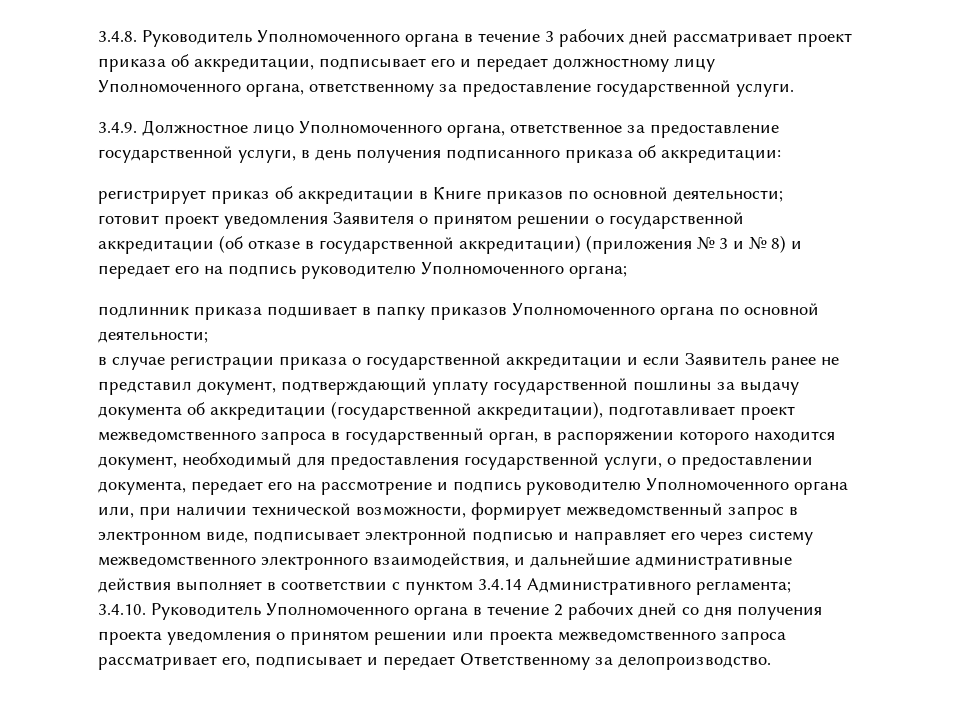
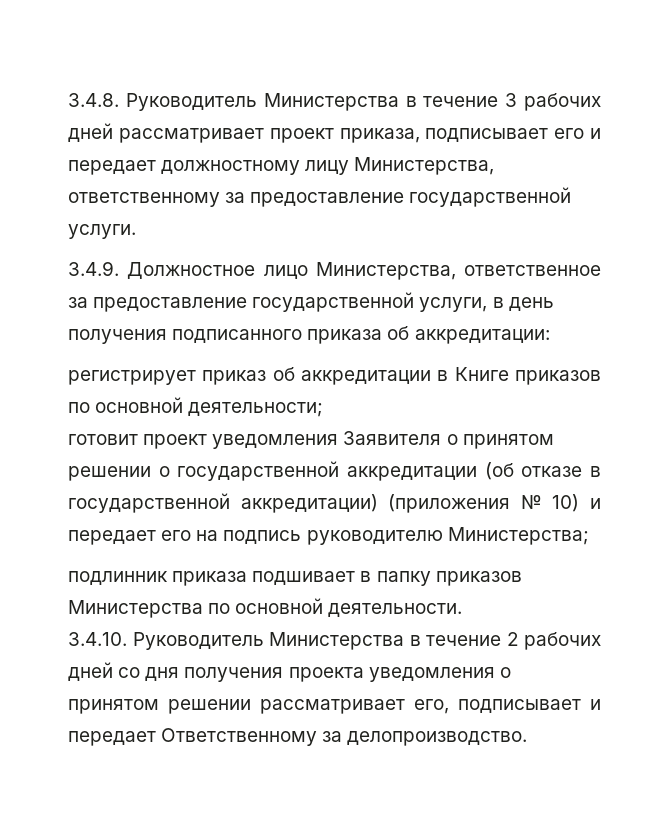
[257,30,459,47] Уполномоченного органа -> [263,93,399,111] Министерства
[98,54,314,72] приказа об аккредитации, -> [339,128,420,143] приказа,
[98,80,304,97] Уполномоченного органа, -> [354,157,495,175] Министерства,
[299,121,505,138] Уполномоченного органа, -> [315,262,456,280] Министерства,
[719,235,786,253] 3 и № 8) -> [552,494,580,512] 10)
[421,262,627,279] Уполномоченного органа; -> [447,527,589,545] Министерства;
[512,303,819,320] [98,331,208,343] [98,353,839,370] [98,378,799,395] [98,401,795,420] [98,428,835,445] [98,452,813,470] [98,478,848,495] [98,502,798,520] [98,528,813,545] [98,553,792,570] [98,578,791,595] Уполномоченного органа по основной деятельности; // в случае регистрации приказа о государственной аккредитации и если Заявитель ранее не представил документ, подтверждающий уплату государственной пошлины за выдачу документа об аккредитации (государственной аккредитации), подготавливает проект межведомственного запроса в государственный орган, в распоряжении которого находится документ, необходимый для предоставления государственной услуги, о предоставлении документа, передает его на рассмотрение и подпись руководителю Уполномоченного органа или, при наличии технической возможности, формирует межведомственный запрос в электронном виде, подписывает электронной подписью и направляет его через систему межведомственного электронного взаимодействия, и дальнейшие административные действия выполняет в соответствии с пунктом 3.4.14 Административного регламента; -> [68,598,463,618] Министерства по основной деятельности.
[266,603,468,620] Уполномоченного органа -> [269,632,404,650] Министерства
[452,631,786,645] или проекта межведомственного запроса -> (251, 706) none

